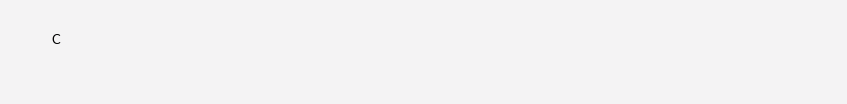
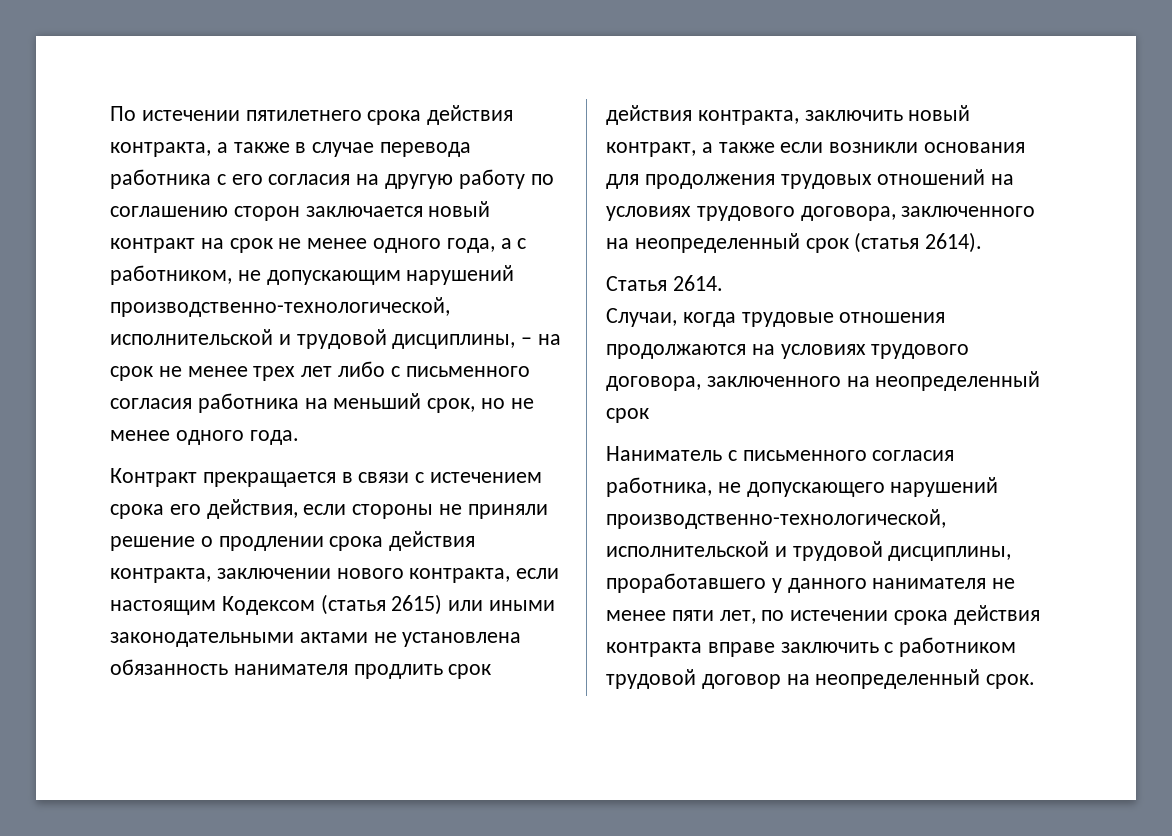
[52,34,61,44] С -> [110,105,514,125] [110,142,472,157] [110,169,554,189] [110,201,491,221] [110,238,527,253] [110,265,515,285] [110,297,450,317] [110,329,562,349] [110,361,530,381] [110,393,534,413] [110,430,299,445] [110,468,543,487] [110,499,548,519] [110,531,476,551] [110,568,560,583] [110,594,556,615] [110,632,522,647] [110,659,492,679] [606,105,971,125] [606,142,1026,157] [606,169,1015,189] [606,206,1036,221] [606,232,983,253] [606,275,723,291] [606,308,946,327] [606,344,970,359] [606,371,1041,391] [606,408,649,423] [606,446,955,461] [606,477,999,497] [606,509,946,529] [606,541,1012,561] [606,573,1016,593] [606,605,1040,625] [606,637,1017,657] [606,669,1036,689] По истечении пятилетнего срока действия контракта, а также в случае перевода работника с его согласия на другую работу по соглашению сторон заключается новый контракт на срок не менее одного года, а с работником, не допускающим нарушений производственно-технологической, исполнительской и трудовой дисциплины, – на срок не менее трех лет либо с письменного согласия работника на меньший срок, но не менее одного года. // Контракт прекращается в связи с истечением срока его действия, если стороны не приняли решение о продлении срока действия контракта, заключении нового контракта, если настоящим Кодексом (статья 2615) или иными законодательными актами не установлена обязанность нанимателя продлить срок действия контракта, заключить новый контракт, а также если возникли основания для продолжения трудовых отношений на условиях трудового договора, заключенного на неопределенный срок (статья 2614). // Статья 2614. // Случаи, когда трудовые отношения продолжаются на условиях трудового договора, заключенного на неопределенный срок // Наниматель с письменного согласия работника, не допускающего нарушений производственно-технологической, исполнительской и трудовой дисциплины, проработавшего у данного нанимателя не менее пяти лет, по истечении срока действия контракта вправе заключить с работником трудовой договор на неопределенный срок.

